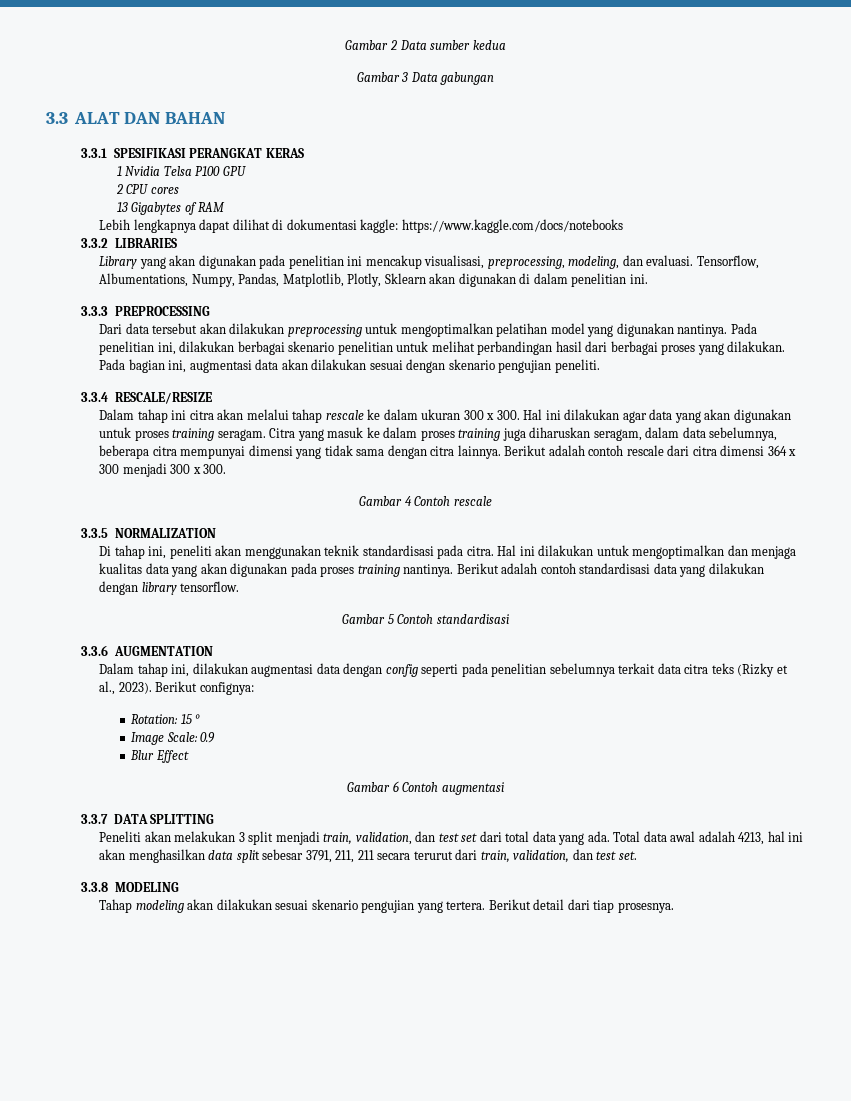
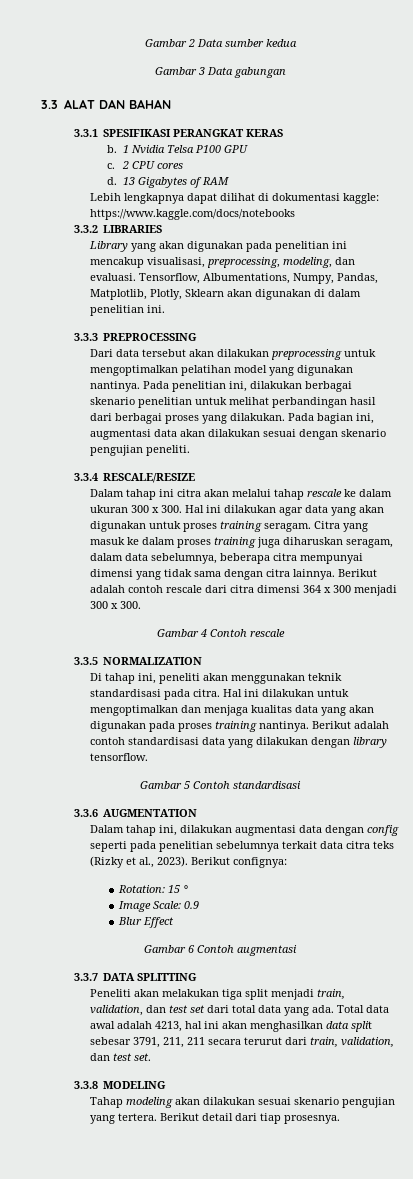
(304, 153) none -> [106,145,117,153] b.
(246, 171) none -> [106,163,115,169] c.
(179, 190) none -> [106,177,117,185] d.
[238,832,245,842] 3 -> [222,989,243,1000] tiga

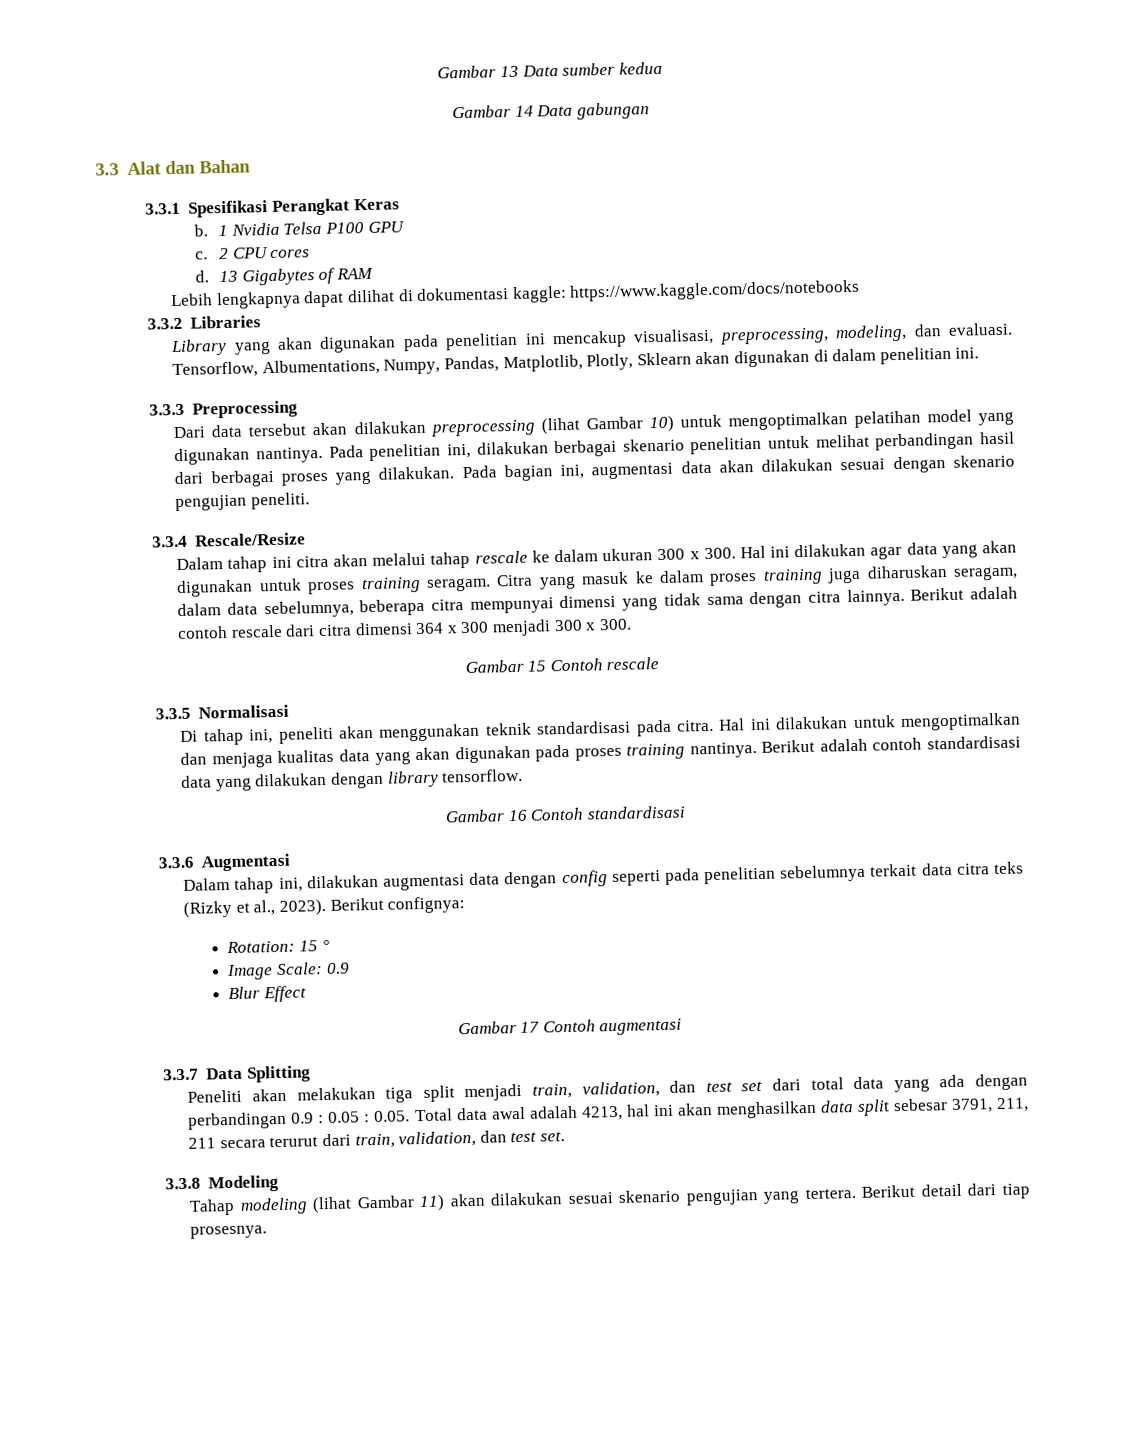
[144,39,195,47] Gambar 2 -> [437,65,519,79] Gambar 13
[197,67,205,75] 3 -> [514,105,534,117] 14
[63,99,171,109] [73,129,284,137] ALAT DAN BAHAN // 3.3.1 SPESIFIKASI PERANGKAT KERAS -> [126,159,251,175] [144,198,400,218] Alat dan Bahan // 3.3.1 Spesifikasi Perangkat Keras
[103,225,163,233] LIBRARIES -> [190,315,262,329] Libraries
[103,333,198,341] PREPROCESSING -> [192,400,299,419] Preprocessing
(343, 354) none -> [540,415,674,435] (lihat Gambar 10)
[103,473,196,483] RESCALE/RESIZE -> [195,532,307,547] Rescale/Resize
[199,629,207,637] 4 -> [527,660,547,672] 15
[103,657,203,665] NORMALIZATION -> [198,704,290,719] Normalisasi
[184,781,190,789] 5 -> [507,809,528,822] 16
[103,809,198,817] AUGMENTATION -> [201,853,292,872] Augmentasi
[188,945,195,953] 6 -> [520,1021,541,1033] 17
[103,973,198,981] DATA SPLITTING -> [206,1065,311,1083] Data Splitting
[312,1005,335,1013] ada. -> [939,1073,1028,1091] [188,1110,411,1130] ada dengan perbandingan 0.9 : 0.05 : 0.05.
[103,1081,167,1089] MODELING -> [208,1174,280,1193] Modeling
(174, 1102) none -> [312,1194,446,1214] (lihat Gambar 11)

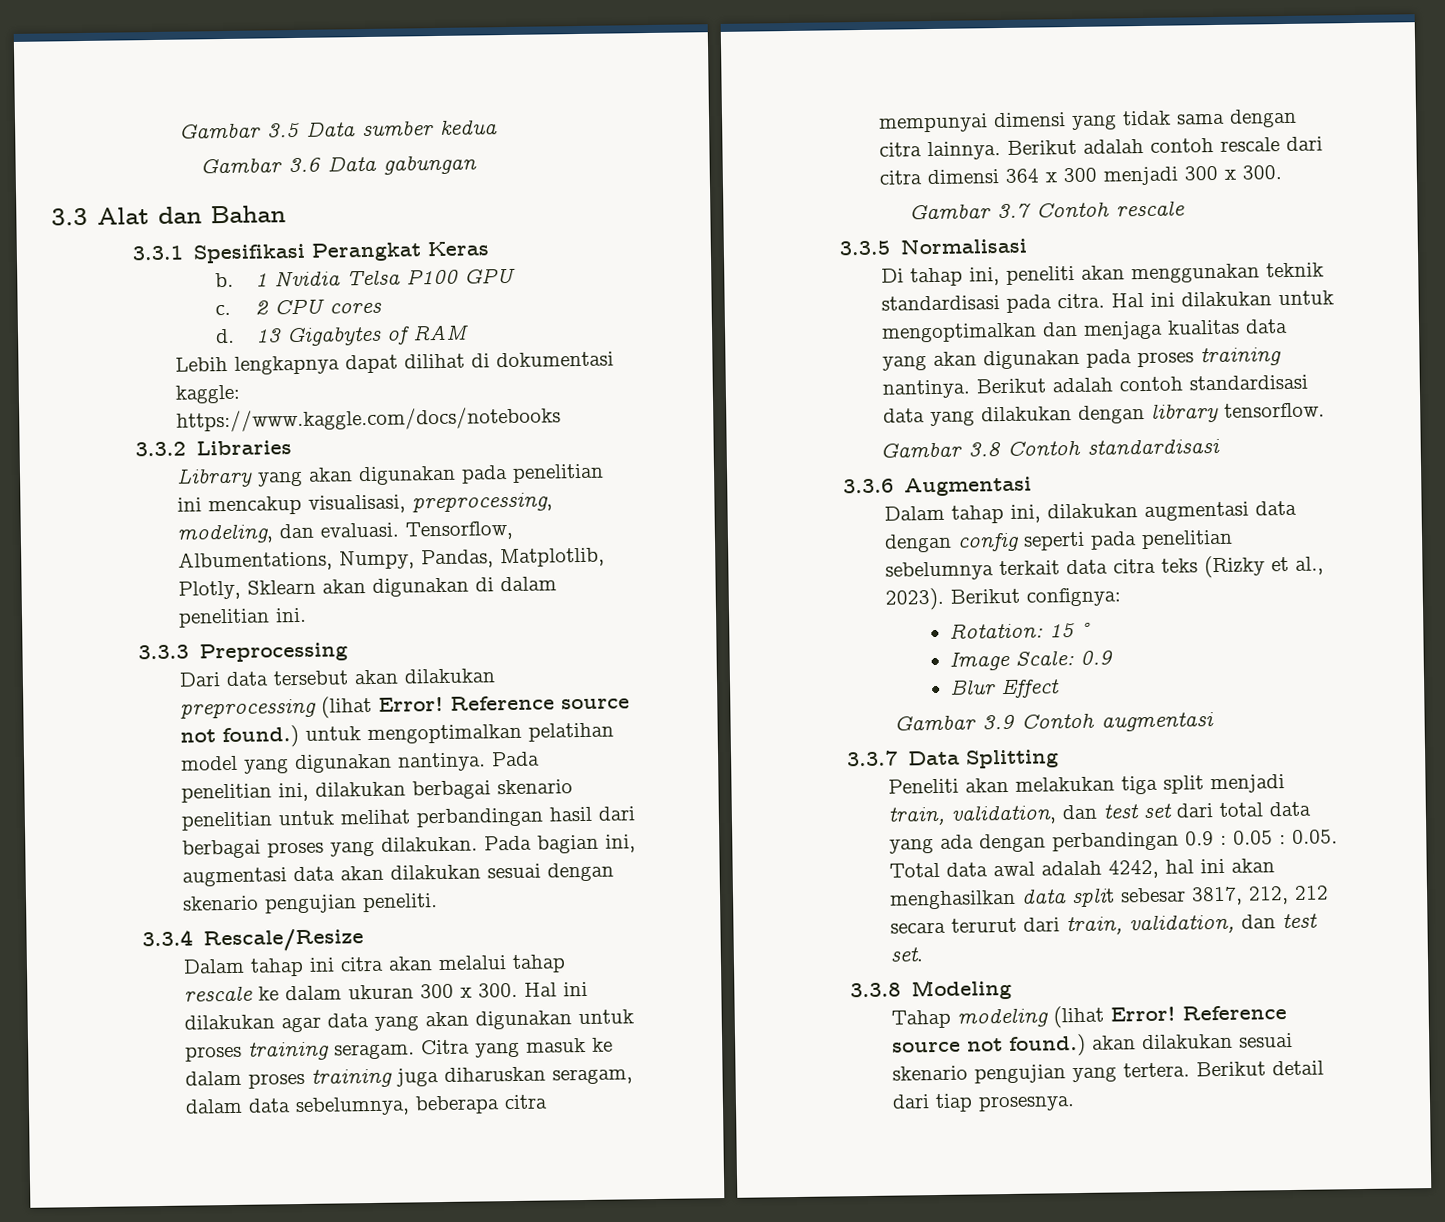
[437,65,519,79] Gambar 13 -> [179,122,300,139] Gambar 3.5
[514,105,534,117] 14 -> [288,157,321,173] 3.6
[585,415,674,433] Gambar 10) -> [377,695,630,712] [179,725,299,749] Error! Reference source not found.)
[527,660,547,672] 15 -> [996,203,1032,219] 3.7
[507,809,528,822] 16 -> [967,442,1001,457] 3.8
[520,1021,541,1033] 17 -> [981,714,1015,730] 3.9
[580,1105,623,1121] 4213, -> [1107,859,1159,879] 4242,
[950,1097,1029,1114] [188,1137,217,1149] 3791, 211, 211 -> [1190,885,1329,906] 3817, 212, 212
[356,1194,446,1212] Gambar 11) -> [1109,1005,1287,1022] [891,1033,1086,1058] Error! Reference source not found.)

